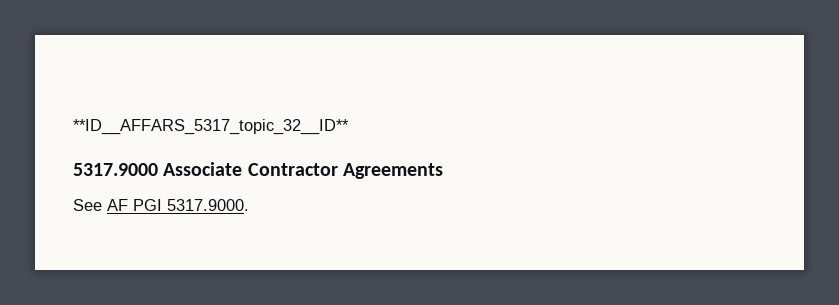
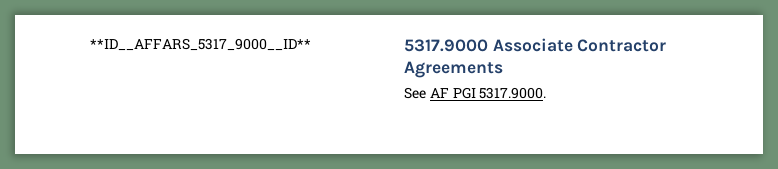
[73,119,349,135] **ID__AFFARS_5317_topic_32__ID** -> [90,38,311,51] **ID__AFFARS_5317_9000__ID**

